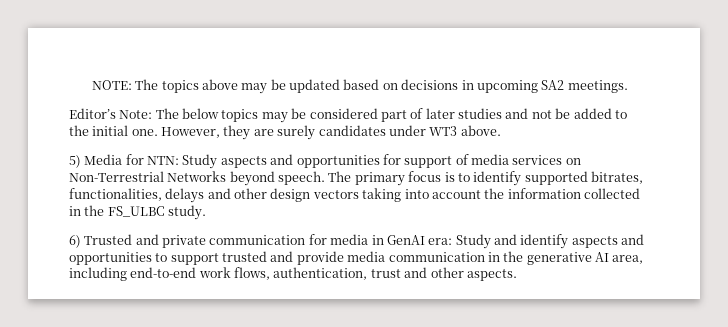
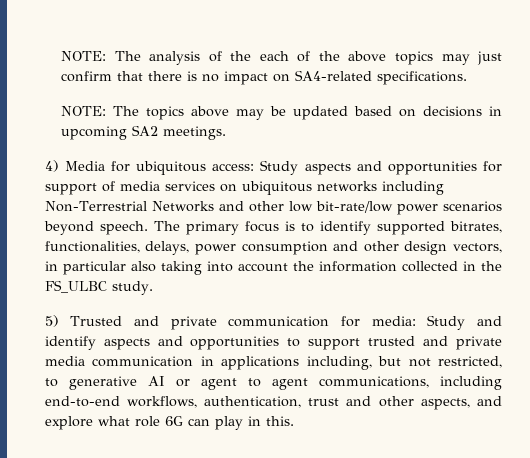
[91,79,159,90] NOTE: The -> [61,51,502,65] [61,70,468,85] [61,106,140,116] NOTE: The analysis of the each of the above topics may just confirm that there is no impact on SA4-related specifications. // NOTE: The
[68,108,627,123] [68,125,501,140] [68,154,180,168] Editor’s Note: The below topics may be considered part of later studies and not be added to the initial one. However, they are surely candidates under WT3 above. // 5) Media for NTN: -> [44,160,255,175] 4) Media for ubiquitous access:
[68,171,227,182] Non-Terrestrial Networks -> [241,181,444,195] [44,201,502,215] ubiquitous networks including Non-Terrestrial Networks and other low bit-rate/low power scenarios
[165,188,359,203] delays and other design vectors -> [145,241,503,255] [44,261,156,275] delays, power consumption and other design vectors, in particular also
[68,235,81,248] 6) -> [44,315,59,327] 5)
[330,234,453,245] media in GenAI era: -> [371,316,416,326] media:
[296,251,344,265] provide -> [455,336,502,350] private
[503,251,644,265] [68,267,517,281] the generative AI area, including end-to-end work flows, authentication, trust and other aspects. -> [221,356,502,370] [44,376,502,390] [44,396,502,410] [44,416,294,430] applications including, but not restricted, to generative AI or agent to agent communications, including end-to-end workflows, authentication, trust and other aspects, and explore what role 6G can play in this.

